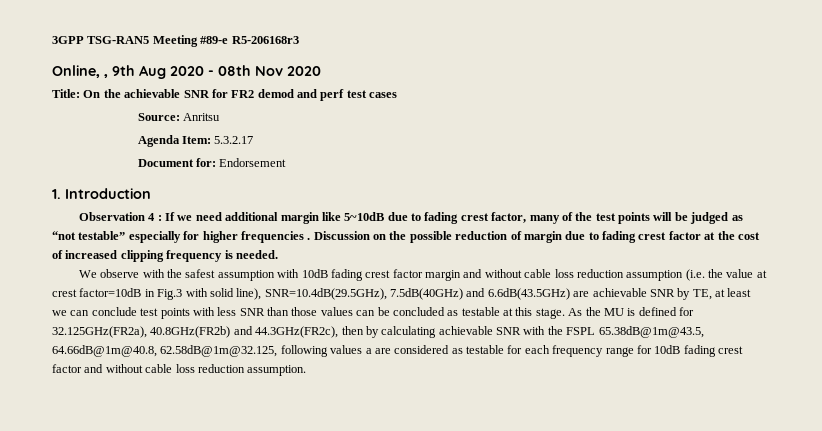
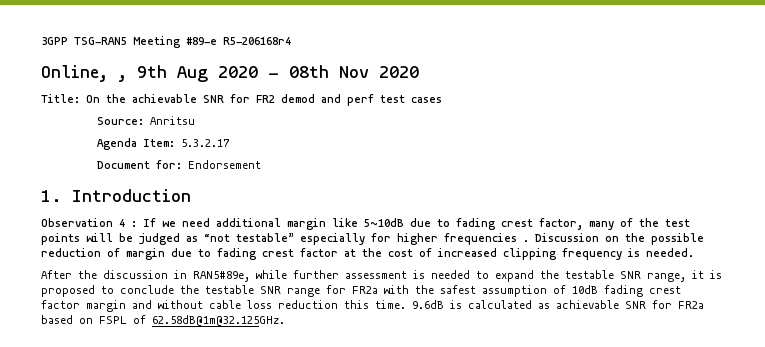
[231,36,299,44] R5-206168r3 -> [223,37,291,45] R5-206168r4
[78,269,140,278] We observe -> [41,270,722,282] [41,285,378,297] After the discussion in RAN5#89e, while further assessment is needed to expand the testable SNR range, it is proposed to conclude the testable SNR range for FR2a
[277,269,300,278] with -> [553,285,566,294] of
[626,269,767,281] [52,288,752,300] [52,307,694,319] [52,326,704,338] [52,345,743,357] [52,364,307,376] assumption (i.e. the value at crest factor=10dB in Fig.3 with solid line), SNR=10.4dB(29.5GHz), 7.5dB(40GHz) and 6.6dB(43.5GHz) are achievable SNR by TE, at least we can conclude test points with less SNR than those values can be concluded as testable at this stage. As the MU is defined for 32.125GHz(FR2a), 40.8GHz(FR2b) and 44.3GHz(FR2c), then by calculating achievable SNR with the FSPL 65.38dB@1m@43.5, 64.66dB@1m@40.8, 62.58dB@1m@32.125, following values a are considered as testable for each frequency range for 10dB fading crest factor and without cable loss reduction assumption. -> [344,300,704,309] [41,315,285,326] this time. 9.6dB is calculated as achievable SNR for FR2a based on FSPL of 62.58dB@1m@32.125GHz.

